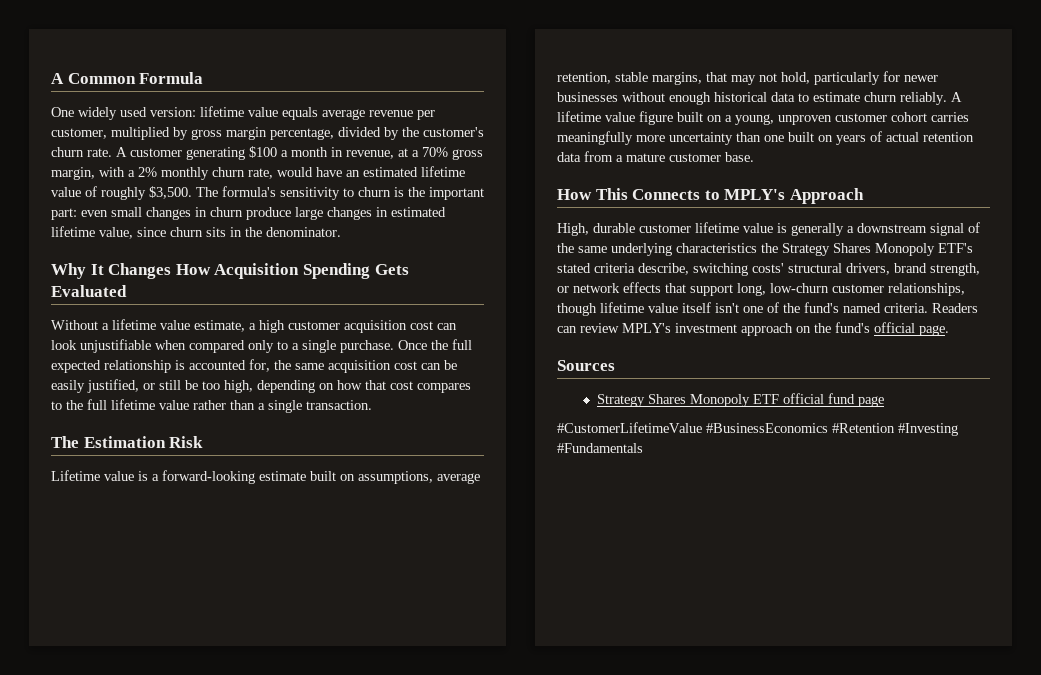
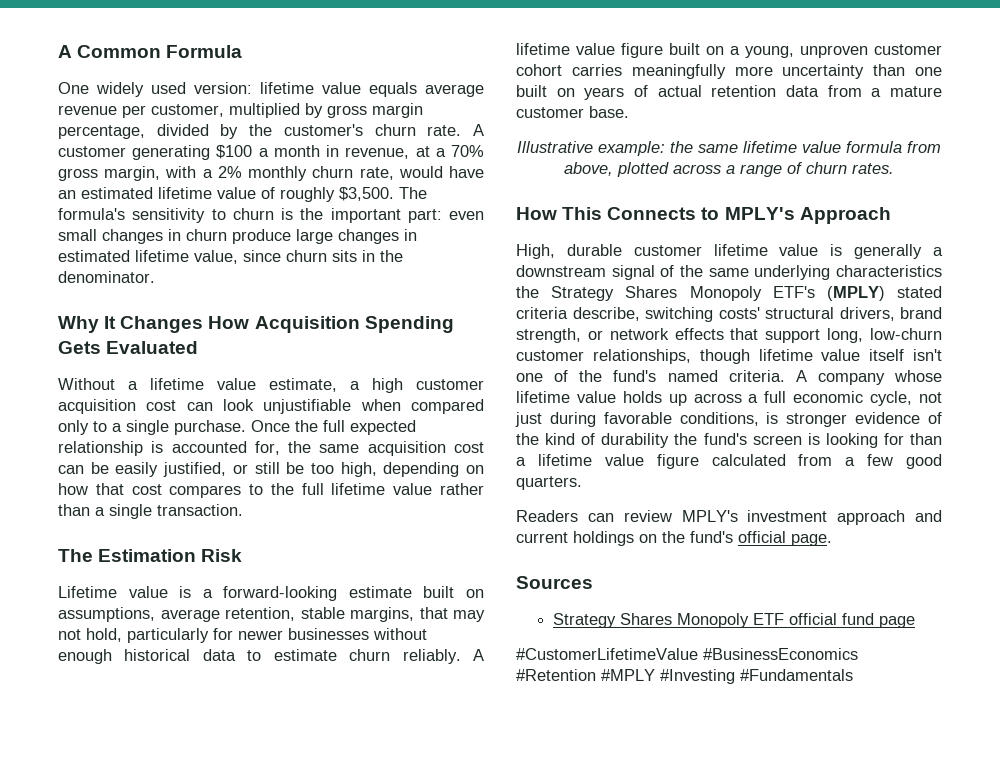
(754, 157) none -> [517,141,941,156] [564,162,894,177] // Illustrative example: the same lifetime value formula from above, plotted across a range of churn rates.
(973, 248) none -> [826,286,885,301] (MPLY)
(928, 308) none -> [795,370,942,385] [516,391,942,406] [515,412,942,427] [516,433,943,448] [516,454,942,469] [516,476,582,490] A company whose lifetime value holds up across a full economic cycle, not just during favorable conditions, is stronger evidence of the kind of durability the fund's screen is looking for than a lifetime value figure calculated from a few good quarters. //
(793, 329) none -> [915,510,942,522] [516,531,634,546] and current holdings
(895, 428) none -> [601,669,655,681] #MPLY

